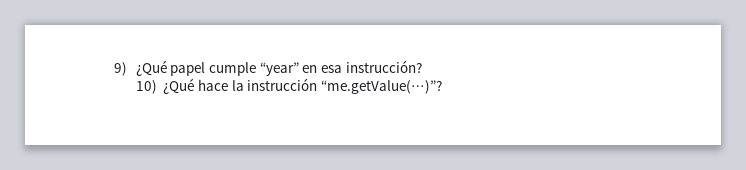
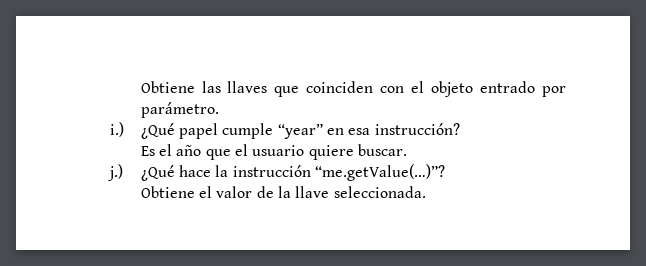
[114,62,128,76] 9) -> [140,81,566,97] [140,102,219,118] [110,122,125,137] Obtiene las llaves que coinciden con el objeto entrado por parámetro. // i.)
[135,80,157,94] 10) -> [140,144,407,160] [108,164,124,181] Es el año que el usuario quiere buscar. // j.)
(443, 87) none -> [140,186,426,198] // Obtiene el valor de la llave seleccionada.

